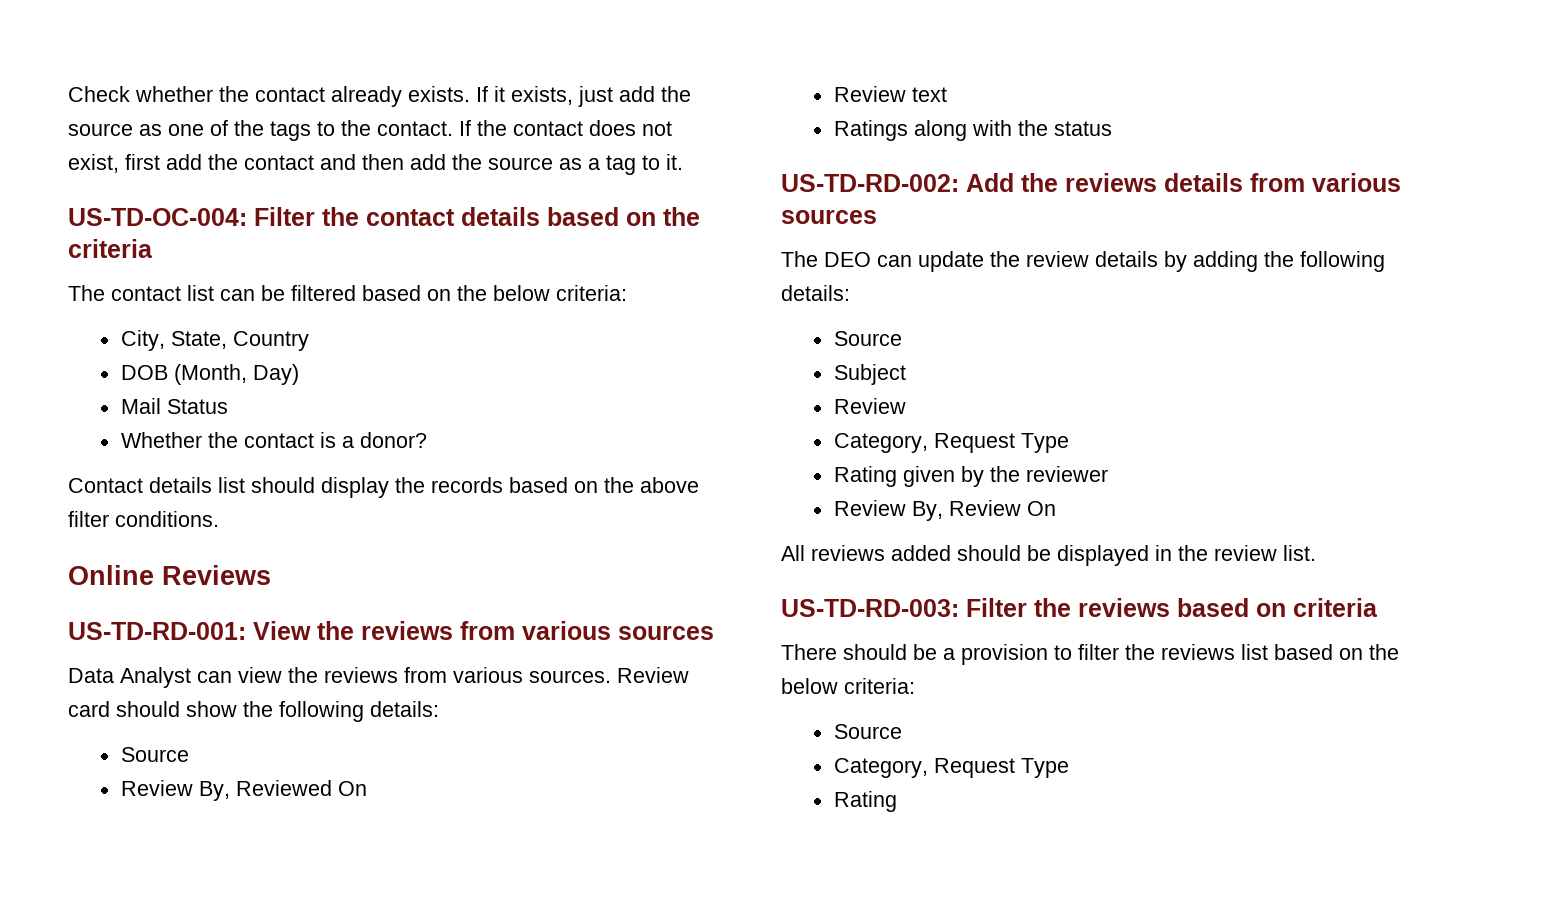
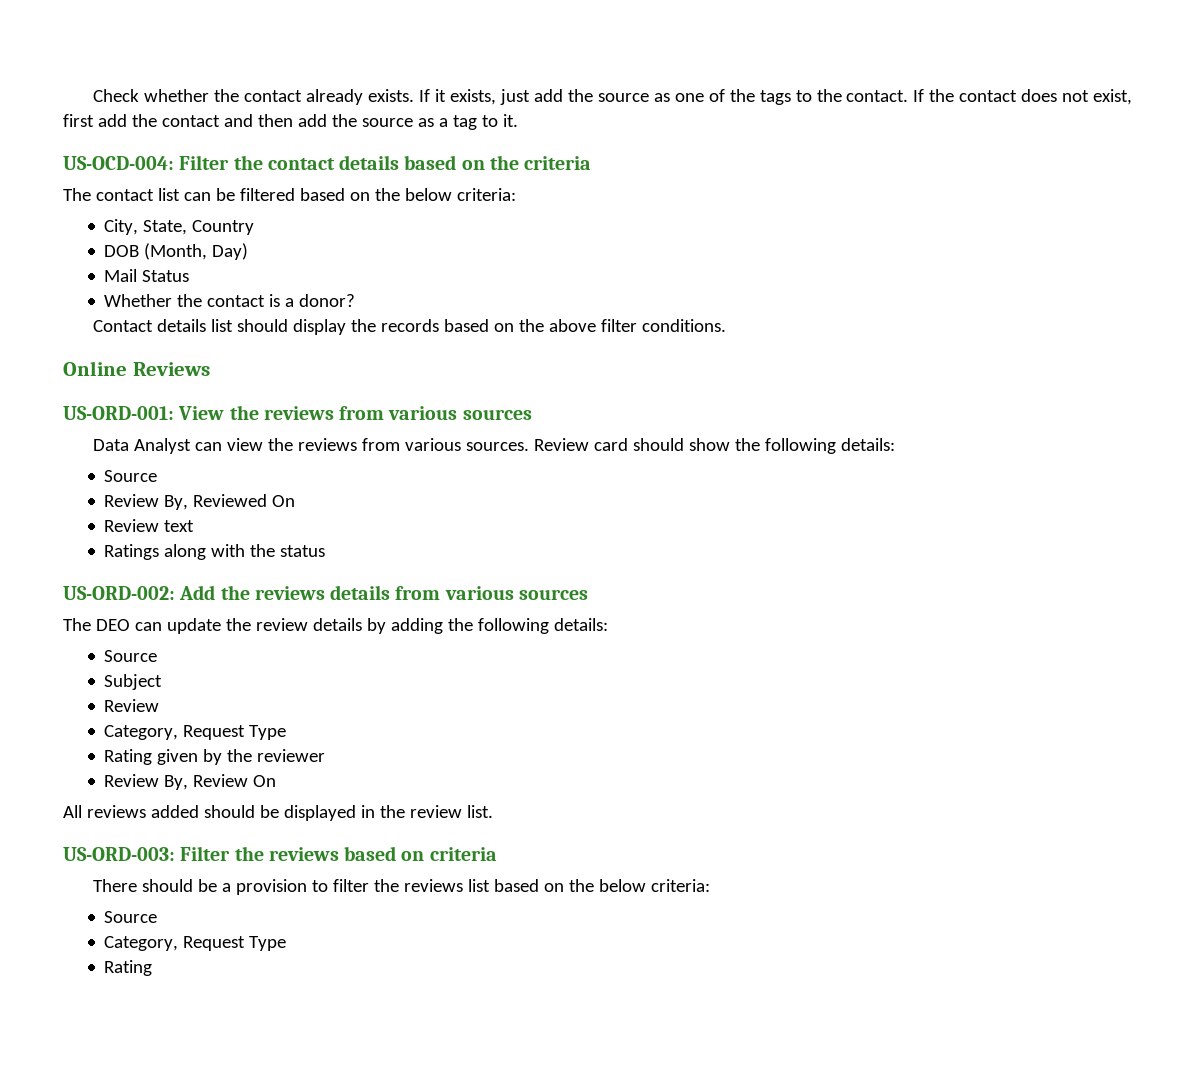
[68,208,247,226] US-TD-OC-004: -> [63,156,174,170] US-OCD-004:
[68,622,246,640] US-TD-RD-001: -> [63,406,174,420] US-ORD-001:
[781,174,959,192] US-TD-RD-002: -> [63,586,175,600] US-ORD-002:
[781,599,959,617] US-TD-RD-003: -> [63,847,175,861] US-ORD-003:

